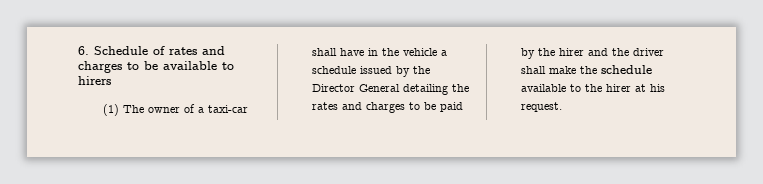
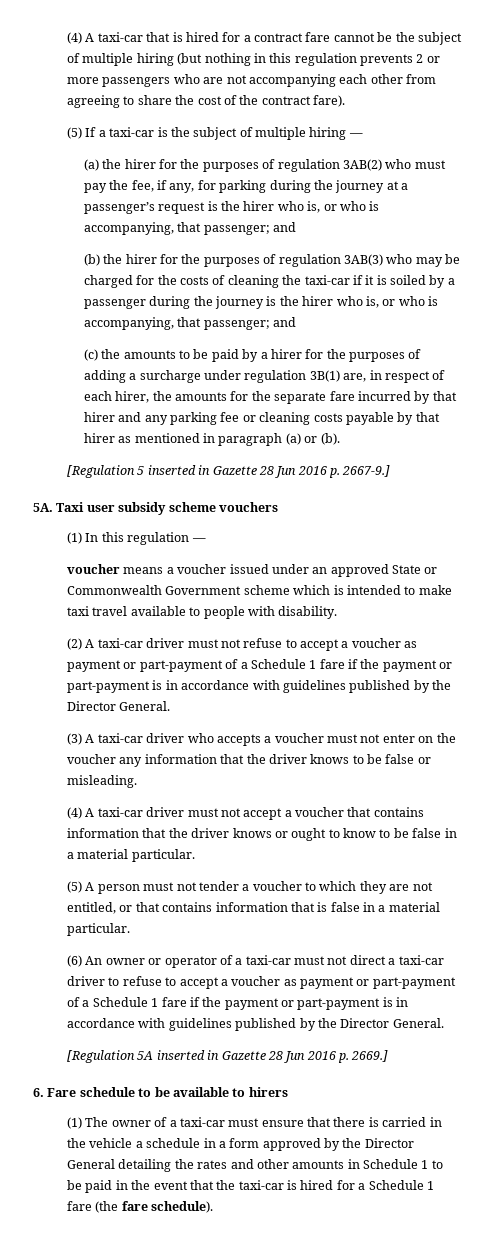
[78,46,225,55] [78,61,122,73] 6. Schedule of rates and charges -> [66,32,462,45] [66,53,440,66] [66,74,436,87] [66,95,345,108] [66,127,363,140] [83,159,446,172] [83,180,409,193] [83,201,380,214] [83,222,297,235] [83,254,461,267] [83,275,455,288] [83,296,439,309] [83,317,297,330] [83,349,422,362] [83,370,446,383] [83,391,457,404] [83,412,440,425] [83,433,340,446] [66,465,391,478] [33,502,278,515] [66,532,206,545] [66,564,438,577] [66,585,452,595] [66,606,338,619] [66,638,418,651] [66,659,453,672] [66,680,451,693] [66,701,171,711] [66,733,456,746] [66,754,431,767] [66,775,137,788] [66,807,424,820] [66,828,457,841] [66,849,195,862] [66,881,433,894] [66,902,440,914] [66,923,130,936] [66,955,444,968] [66,976,456,989] [66,997,409,1010] [66,1018,444,1031] [66,1050,389,1063] [33,1087,135,1097] (4) A taxi-car that is hired for a contract fare cannot be the subject of multiple hiring (but nothing in this regulation prevents 2 or more passengers who are not accompanying each other from agreeing to share the cost of the contract fare). // (5) If a taxi-car is the subject of multiple hiring — // (a) the hirer for the purposes of regulation 3AB(2) who must pay the fee, if any, for parking during the journey at a passenger’s request is the hirer who is, or who is accompanying, that passenger; and // (b) the hirer for the purposes of regulation 3AB(3) who may be charged for the costs of cleaning the taxi-car if it is soiled by a passenger during the journey is the hirer who is, or who is accompanying, that passenger; and // (c) the amounts to be paid by a hirer for the purposes of adding a surcharge under regulation 3B(1) are, in respect of each hirer, the amounts for the separate fare incurred by that hirer and any parking fee or cleaning costs payable by that hirer as mentioned in paragraph (a) or (b). // [Regulation 5 inserted in Gazette 28 Jun 2016 p. 2667-9.] // 5A. Taxi user subsidy scheme vouchers // (1) In this regulation — // voucher means a voucher issued under an approved State or Commonwealth Government scheme which is intended to make taxi travel available to people with disability. // (2) A taxi-car driver must not refuse to accept a voucher as payment or part-payment of a Schedule 1 fare if the payment or part-payment is in accordance with guidelines published by the Director General. // (3) A taxi-car driver who accepts a voucher must not enter on the voucher any information that the driver knows to be false or misleading. // (4) A taxi-car driver must not accept a voucher that contains information that the driver knows or ought to know to be false in a material particular. // (5) A person must not tender a voucher to which they are not entitled, or that contains information that is false in a material particular. // (6) An owner or operator of a taxi-car must not direct a taxi-car driver to refuse to accept a voucher as payment or part-payment of a Schedule 1 fare if the payment or part-payment is in accordance with guidelines published by the Director General. // [Regulation 5A inserted in Gazette 28 Jun 2016 p. 2669.] // 6. Fare schedule
[312,48,365,56] shall have -> [228,1117,427,1127] must ensure that there is carried
[360,66,393,74] issued -> [203,1138,321,1151] in a form approved
[366,102,464,113] [521,48,665,59] [521,65,653,74] [521,84,666,92] [521,102,563,112] charges to be paid by the hirer and the driver shall make the schedule available to the hirer at his request. -> [256,1159,443,1169] [66,1180,434,1193] [66,1201,214,1213] other amounts in Schedule 1 to be paid in the event that the taxi-car is hired for a Schedule 1 fare (the fare schedule).

